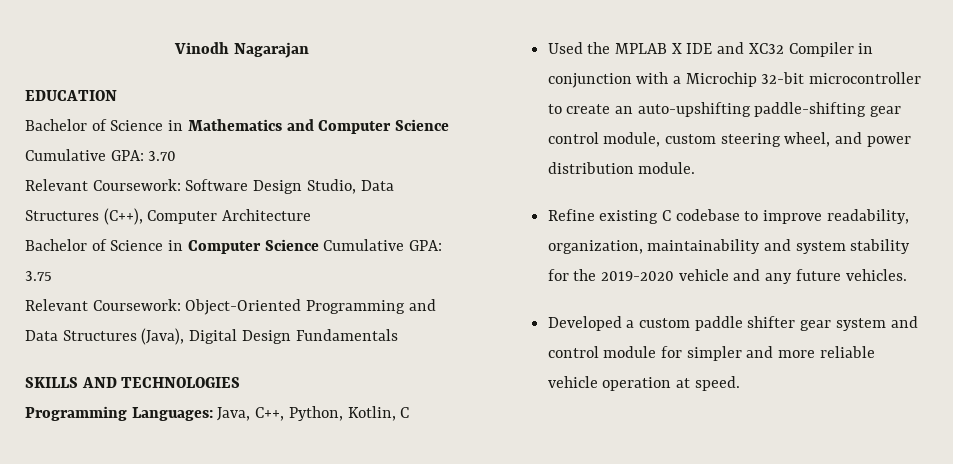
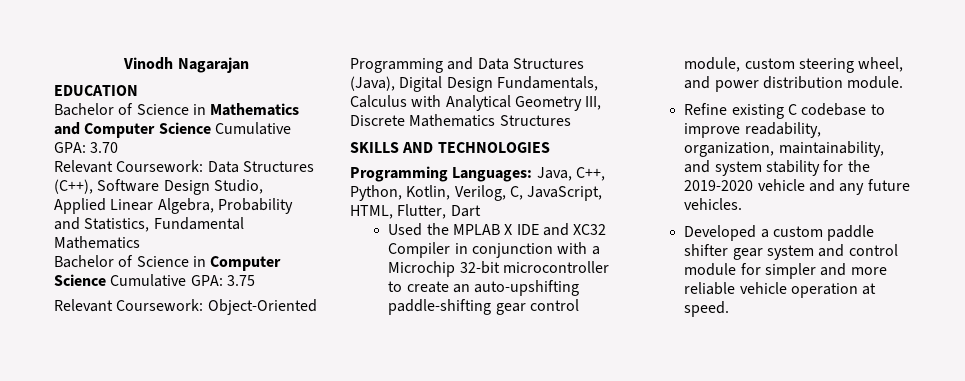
[185,179,394,194] [25,208,312,225] Software Design Studio, Data Structures (C++), Computer Architecture -> [207,161,314,173] [54,179,263,195] [54,198,293,214] [54,217,244,232] [54,236,140,249] Data Structures (C++), Software Design Studio, Applied Linear Algebra, Probability and Statistics, Fundamental Mathematics
[295,329,398,341] Fundamentals -> [496,76,598,91] [350,95,602,111] [350,114,571,127] Fundamentals, Calculus with Analytical Geometry III, Discrete Mathematics Structures
[400,407,410,418] C -> [454,185,603,201] [350,204,481,219] Verilog, C, JavaScript, HTML, Flutter, Dart
[647,239,761,254] maintainability -> [778,141,884,157] maintainability,

